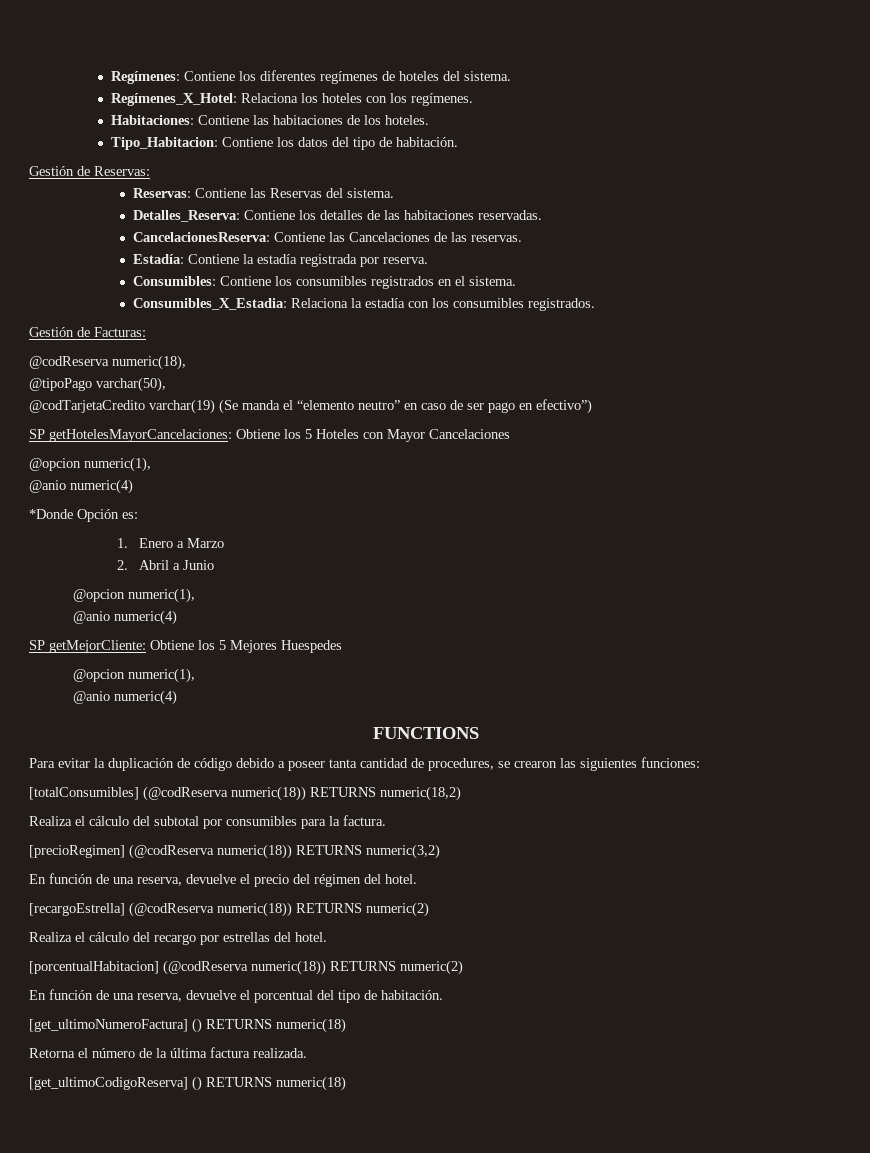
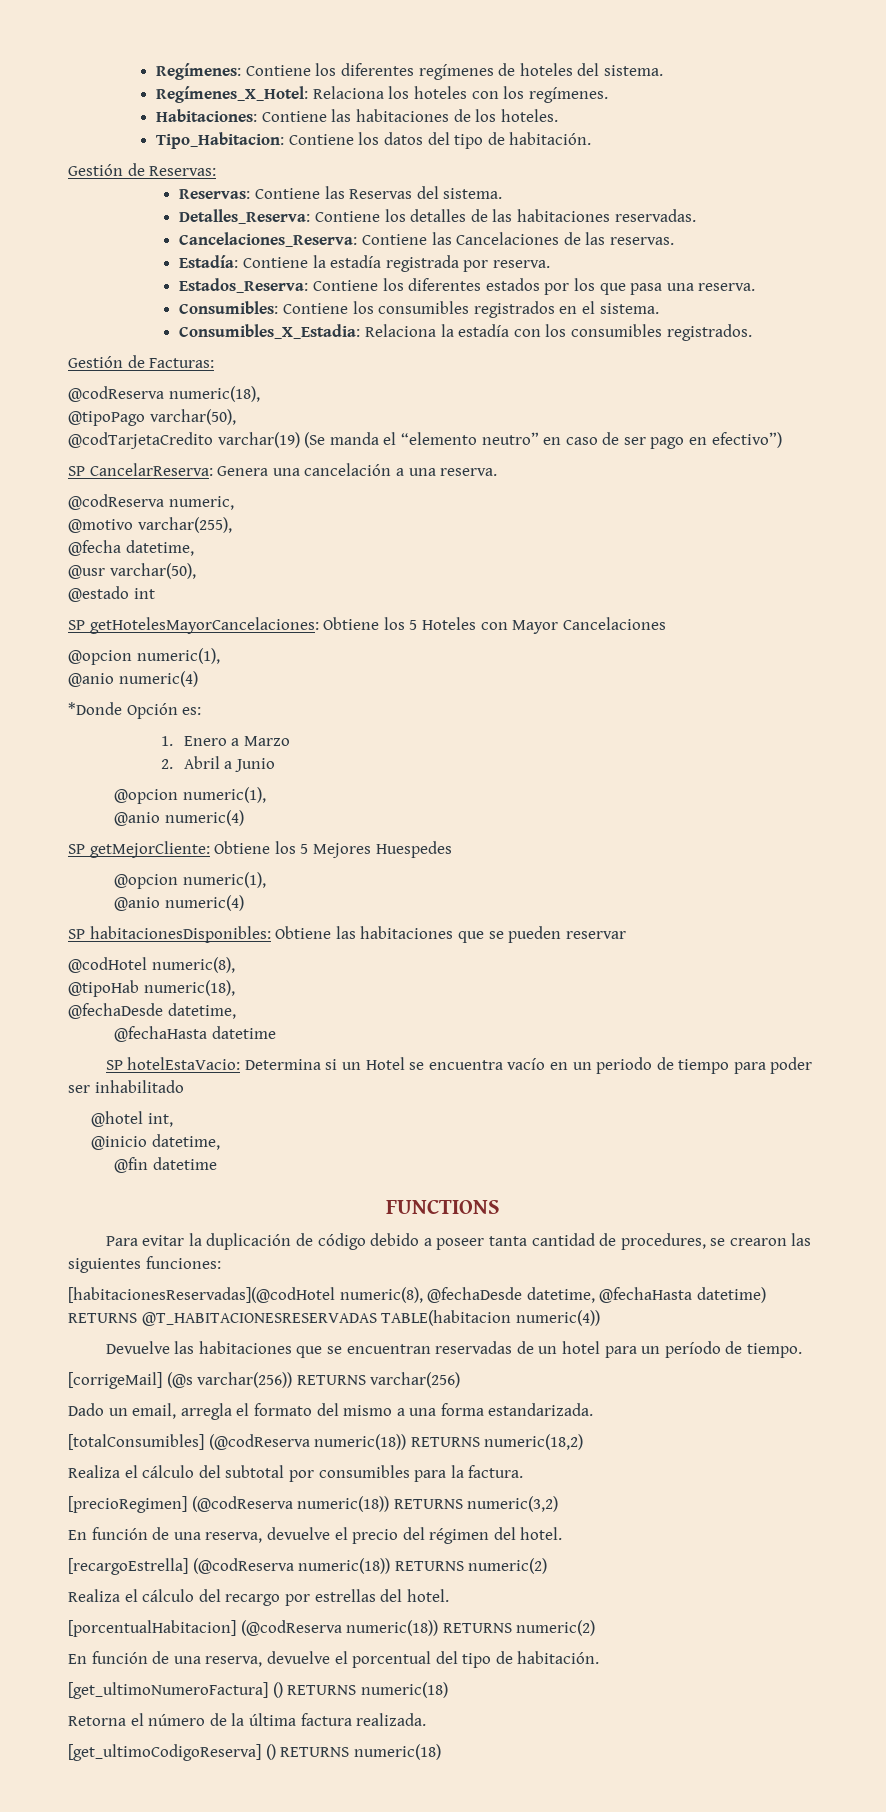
[132,232,270,242] CancelacionesReserva: -> [179,232,358,247] Cancelaciones_Reserva:
(428, 260) none -> [179,278,756,295] // Estados_Reserva: Contiene los diferentes estados por los que pasa una reserva.
(592, 406) none -> [68,463,498,476] [68,494,234,510] [68,517,232,533] [68,540,194,556] [68,563,196,579] [68,586,155,602] // SP CancelarReserva: Genera una cancelación a una reserva. // @codReserva numeric, // @motivo varchar(255), // @fecha datetime, // @usr varchar(50), // @estado int
(177, 697) none -> [68,926,626,943] [68,957,235,973] [68,980,235,997] [68,1003,236,1019] [114,1026,276,1042] [105,1057,813,1074] [68,1080,184,1093] [91,1111,173,1127] [91,1134,220,1150] [114,1157,217,1173] // SP habitacionesDisponibles: Obtiene las habitaciones que se pueden reservar // @codHotel numeric(8), // @tipoHab numeric(18), // @fechaDesde datetime, // @fechaHasta datetime // SP hotelEstaVacio: Determina si un Hotel se encuentra vacío en un periodo de tiempo para poder ser inhabilitado // @hotel int, // @inicio datetime, // @fin datetime
(700, 762) none -> [68,1287,766,1303] [68,1310,600,1326] [105,1341,802,1358] [68,1372,461,1389] [68,1403,594,1420] // [habitacionesReservadas](@codHotel numeric(8), @fechaDesde datetime, @fechaHasta datetime) RETURNS @T_HABITACIONESRESERVADAS TABLE(habitacion numeric(4)) // Devuelve las habitaciones que se encuentran reservadas de un hotel para un período de tiempo. // [corrigeMail] (@s varchar(256)) RETURNS varchar(256) // Dado un email, arregla el formato del mismo a una forma estandarizada.

